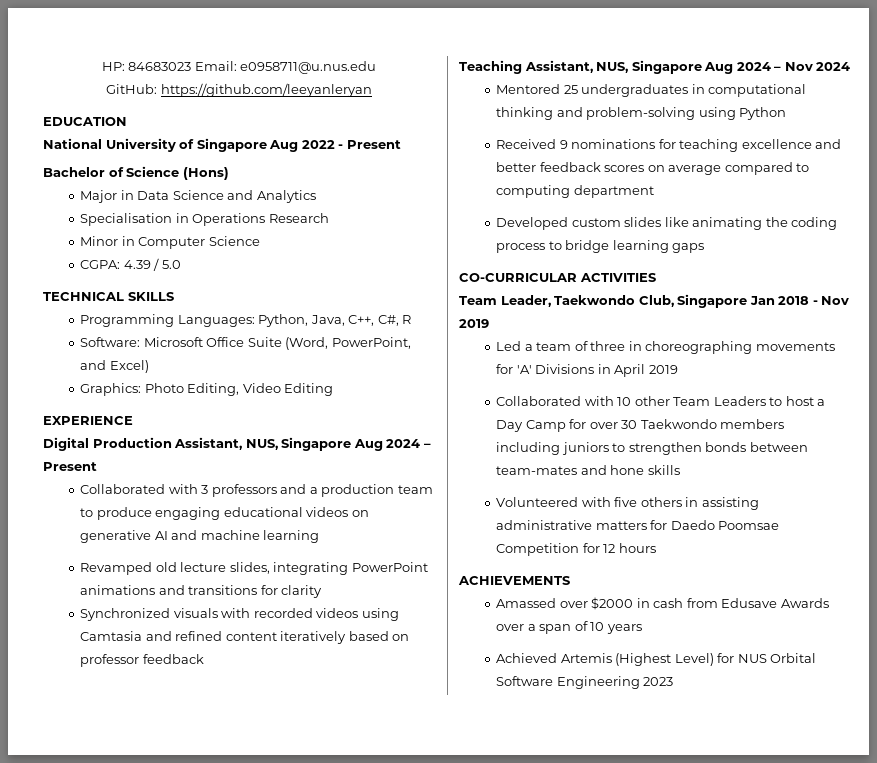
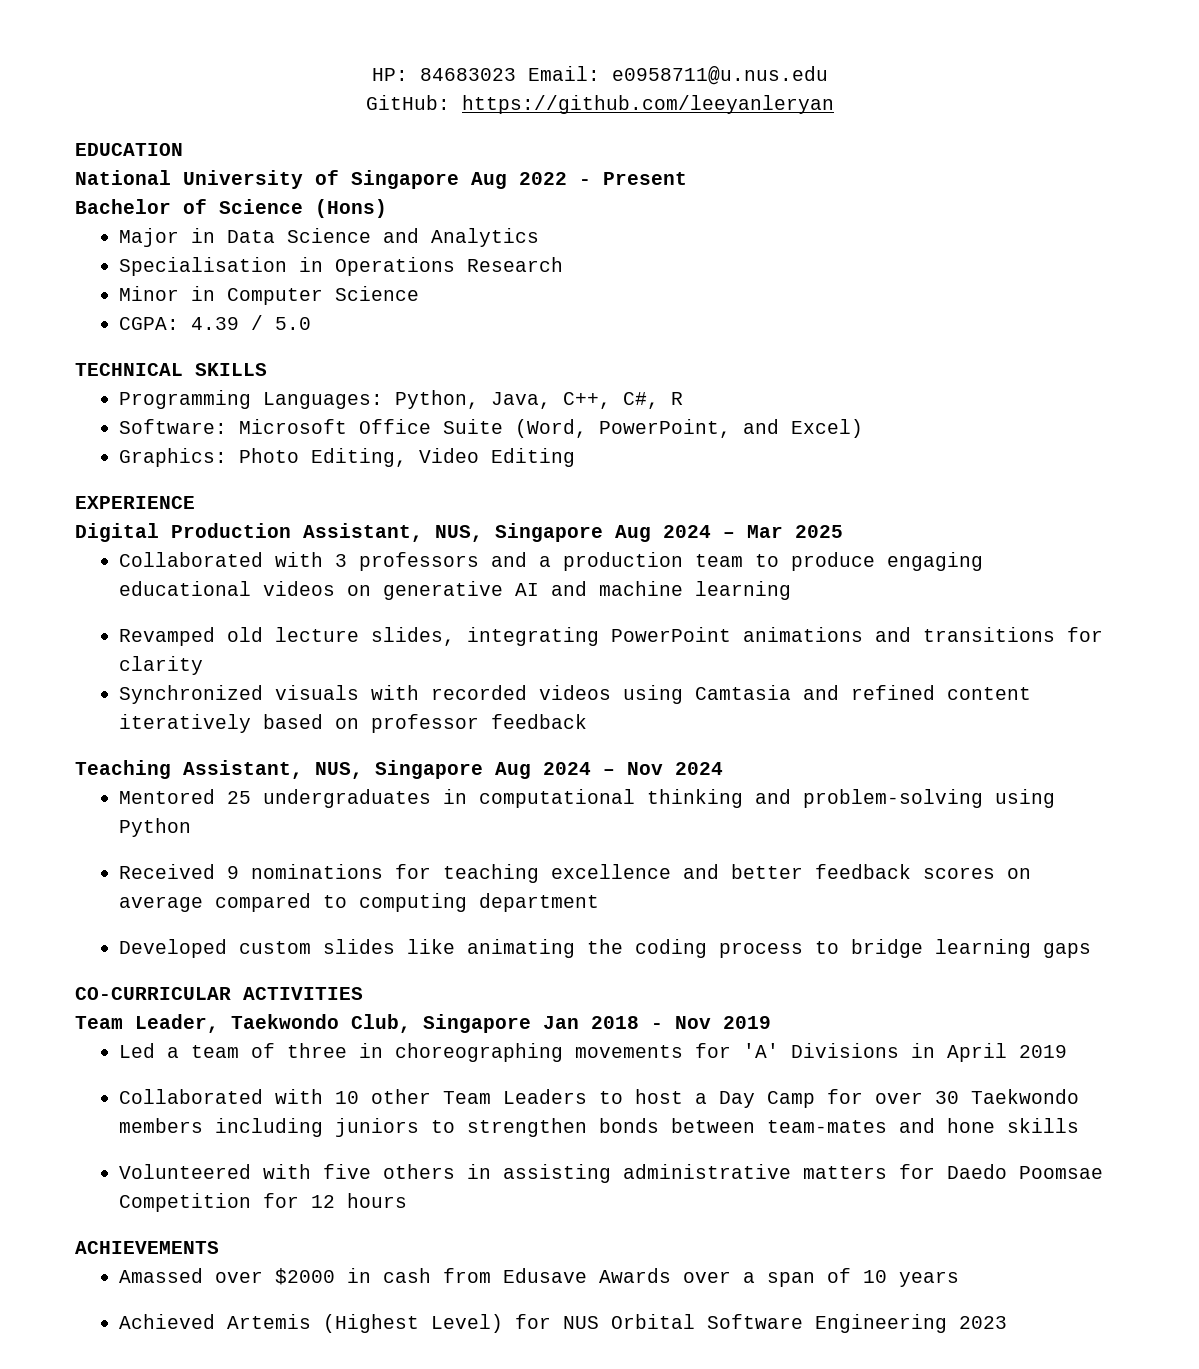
[43,462,97,471] Present -> [747,525,843,538] Mar 2025

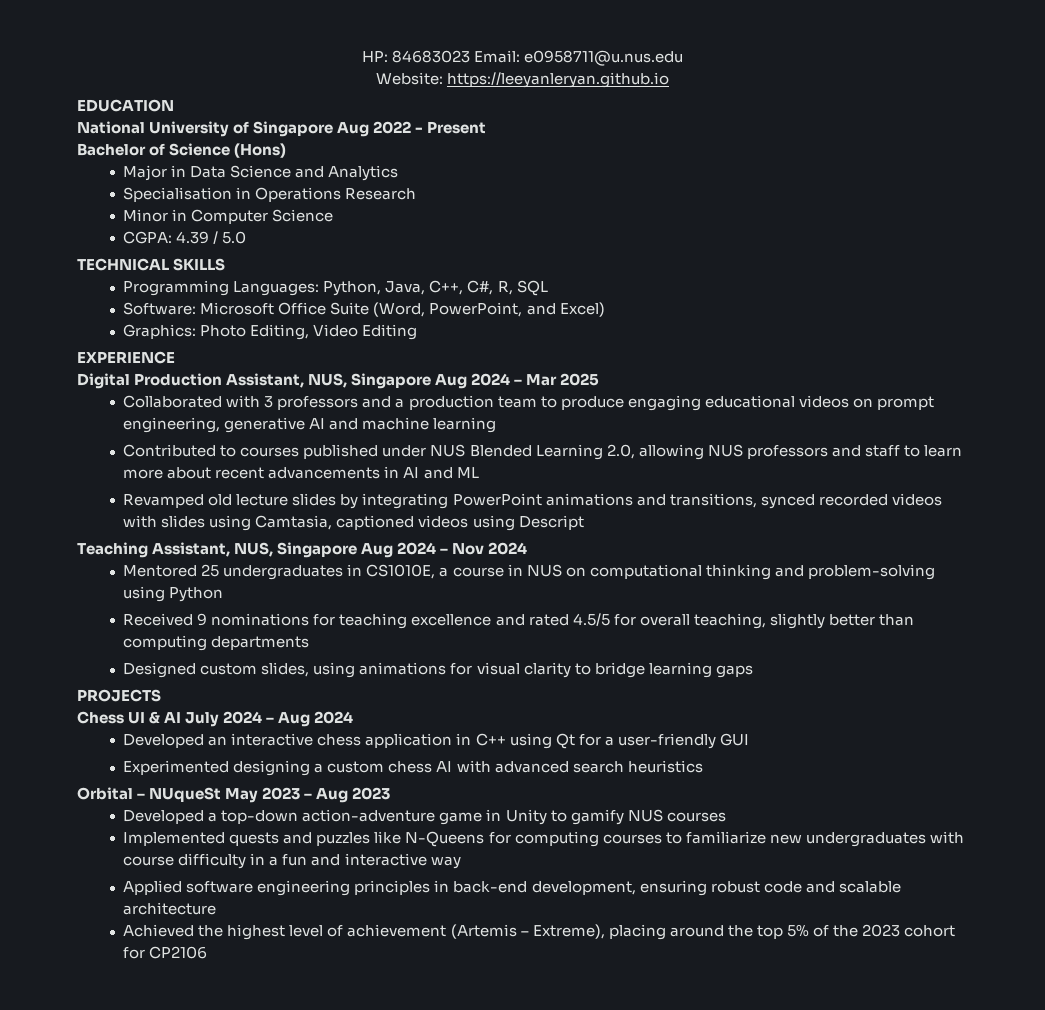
[365,95,834,114] GitHub: https://github.com/leeyanleryan -> [375,72,670,88] Website: https://leeyanleryan.github.io
[670,392,683,405] R -> [497,280,548,296] R, SQL
(371, 590) none -> [876,396,934,410] [123,417,221,433] prompt engineering,
(791, 590) none -> [123,444,962,460] [123,466,479,479] // Contributed to courses published under NUS Blended Learning 2.0, allowing NUS professors and staff to learn more about recent advancements in AI and ML
[370,627,455,646] slides, -> [292,493,359,509] slides by
[922,627,1103,642] [118,656,203,675] [118,685,1031,704] [118,714,587,733] transitions for clarity // Synchronized visuals with recorded videos using Camtasia and refined content iteratively based on professor feedback -> [669,493,942,509] [123,515,584,531] transitions, synced recorded videos with slides using Camtasia, captioned videos using Descript
(467, 796) none -> [366,564,586,579] CS1010E, a course in NUS on
[730,864,1031,879] [118,893,599,912] [118,939,1091,958] [75,987,363,1000] [75,1014,771,1033] [118,1043,1067,1062] [118,1089,1079,1108] [118,1118,1079,1137] [118,1164,1103,1183] [118,1193,407,1212] [75,1241,219,1254] [118,1268,959,1287] [118,1314,1007,1333] better feedback scores on average compared to computing department // Developed custom slides like animating the coding process to bridge learning gaps // CO-CURRICULAR ACTIVITIES // Team Leader, Taekwondo Club, Singapore Jan 2018 - Nov 2019 // Led a team of three in choreographing movements for 'A' Divisions in April 2019 // Collaborated with 10 other Team Leaders to host a Day Camp for over 30 Taekwondo members including juniors to strengthen bonds between team-mates and hone skills // Volunteered with five others in assisting administrative matters for Daedo Poomsae Competition for 12 hours // ACHIEVEMENTS // Amassed over $2000 in cash from Edusave Awards over a span of 10 years // Achieved Artemis (Highest Level) for NUS Orbital Software Engineering 2023 -> [528,613,914,629] [123,635,310,651] [123,662,753,678] [77,689,161,702] [77,711,354,727] [123,733,749,749] [123,760,703,776] [77,787,391,803] [123,809,726,825] [123,831,964,847] [123,853,461,869] [123,880,901,896] [123,902,217,915] [123,924,956,940] [123,946,208,959] rated 4.5/5 for overall teaching, slightly better than computing departments // Designed custom slides, using animations for visual clarity to bridge learning gaps // PROJECTS // Chess UI & AI July 2024 – Aug 2024 // Developed an interactive chess application in C++ using Qt for a user-friendly GUI // Experimented designing a custom chess AI with advanced search heuristics // Orbital – NUqueSt May 2023 – Aug 2023 // Developed a top-down action-adventure game in Unity to gamify NUS courses // Implemented quests and puzzles like N-Queens for computing courses to familiarize new undergraduates with course difficulty in a fun and interactive way // Applied software engineering principles in back-end development, ensuring robust code and scalable architecture // Achieved the highest level of achievement (Artemis – Extreme), placing around the top 5% of the 2023 cohort for CP2106

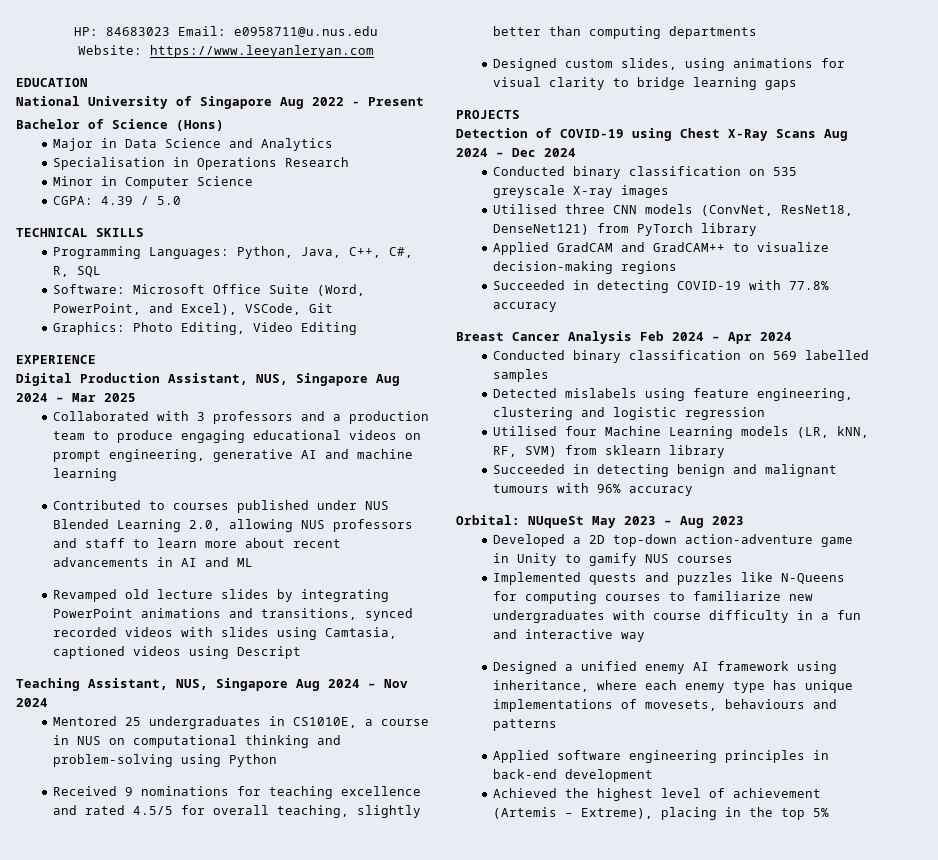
[447,72,670,88] https://leeyanleryan.github.io -> [150,45,374,58] https://www.leeyanleryan.com
[559,302,605,317] Excel) -> [181,303,334,315] Excel), VSCode, Git
[77,711,354,727] [123,733,749,749] [123,760,703,776] [77,787,146,800] Chess UI & AI July 2024 – Aug 2024 // Developed an interactive chess application in C++ using Qt for a user-friendly GUI // Experimented designing a custom chess AI with advanced search heuristics // Orbital – -> [456,128,848,141] [456,148,576,157] [493,166,798,179] [493,185,670,198] [493,204,854,216] [493,223,758,236] [493,242,830,255] [493,261,678,274] [493,280,830,293] [493,302,558,312] [456,331,792,344] [493,350,870,363] [493,369,550,382] [493,388,854,401] [493,407,766,420] [493,426,870,439] [493,445,726,458] [493,464,838,477] [493,483,694,496] [456,515,520,525] Detection of COVID-19 using Chest X-Ray Scans Aug 2024 – Dec 2024 // Conducted binary classification on 535 greyscale X-ray images // Utilised three CNN models (ConvNet, ResNet18, DenseNet121) from PyTorch library // Applied GradCAM and GradCAM++ to visualize decision-making regions // Succeeded in detecting COVID-19 with 77.8% accuracy // Breast Cancer Analysis Feb 2024 – Apr 2024 // Conducted binary classification on 569 labelled samples // Detected mislabels using feature engineering, clustering and logistic regression // Utilised four Machine Learning models (LR, kNN, RF, SVM) from sklearn library // Succeeded in detecting benign and malignant tumours with 96% accuracy // Orbital:
(218, 817) none -> [589,535,606,544] 2D
(461, 862) none -> [493,661,838,674] [493,680,854,693] [493,699,838,712] [493,719,558,731] // Designed a unified enemy AI framework using inheritance, where each enemy type has unique implementations of movesets, behaviours and patterns
[531,880,901,896] [123,902,217,915] development, ensuring robust code and scalable architecture -> [565,769,654,782] development
[669,925,724,937] around -> [725,807,742,817] in
[812,924,956,937] [123,946,208,959] of the 2023 cohort for CP2106 -> (830, 812) none

